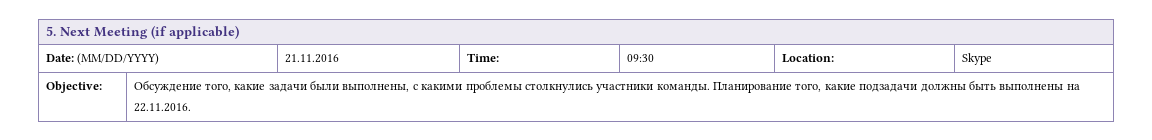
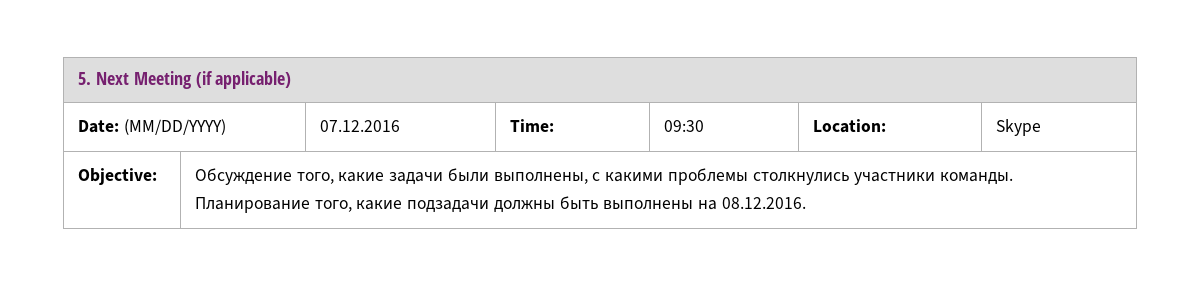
[284,54,339,63] 21.11.2016 -> [319,120,400,132] 07.12.2016
[133,103,191,112] 22.11.2016. -> [721,197,806,209] 08.12.2016.

